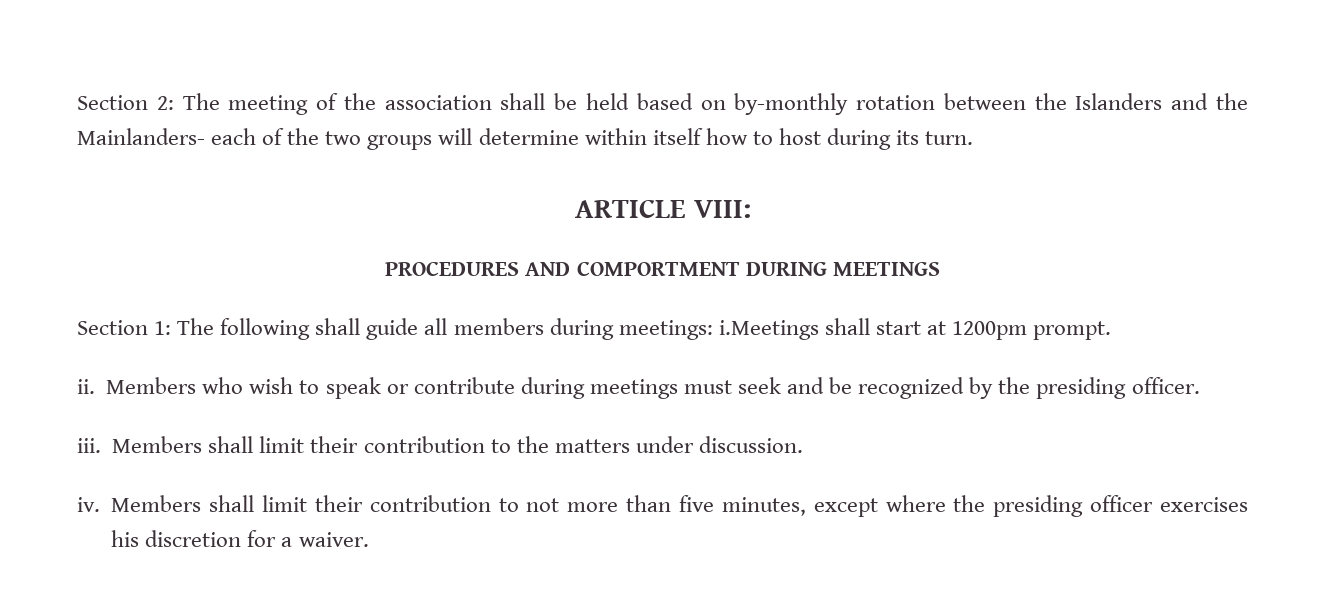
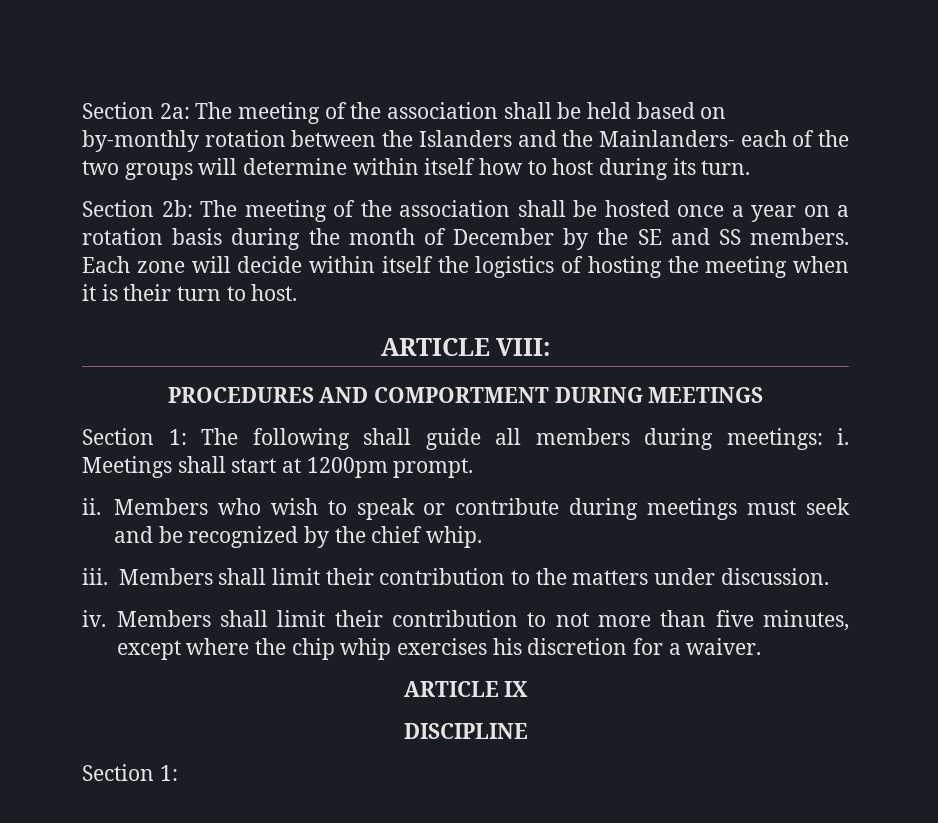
[77,95,174,110] Section 2: -> [82,102,190,119] Section 2a:
(974, 138) none -> [82,200,849,222] [82,228,849,250] [82,256,849,278] [82,284,298,301] // Section 2b: The meeting of the association shall be hosted once a year on a rotation basis during the month of December by the SE and SS members. Each zone will decide within itself the logistics of hosting the meeting when it is their turn to host.
[718,320,819,340] i.Meetings -> [837,428,849,445] [82,456,172,478] i. Meetings
[1036,377,1200,399] presiding officer. -> [371,526,482,548] chief whip.
[993,495,1154,517] presiding officer -> [291,638,392,660] chip whip
(369, 539) none -> [403,681,529,697] [403,723,528,739] [82,764,178,781] // ARTICLE IX // DISCIPLINE // Section 1:

